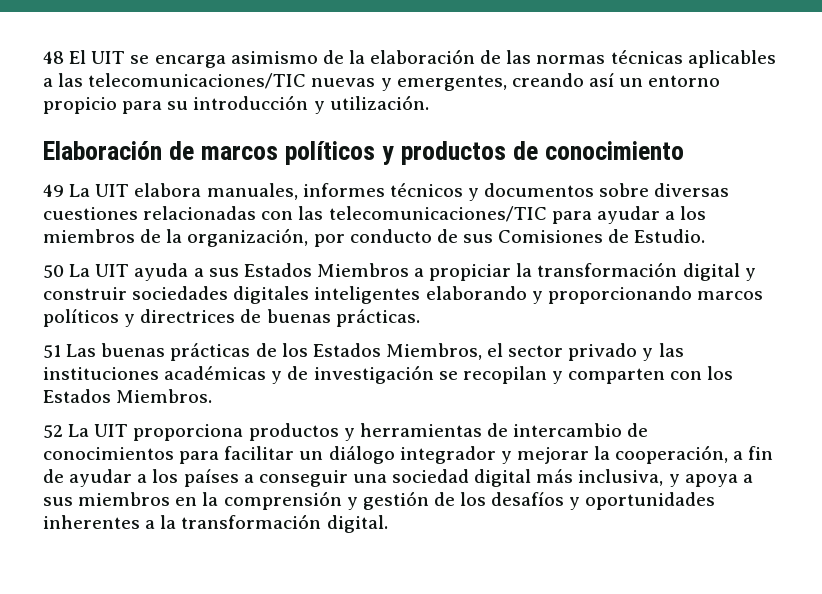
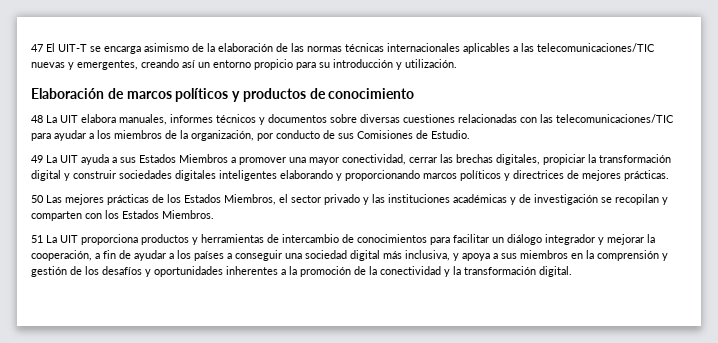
[43,50,126,64] 48 El UIT -> [31,43,87,52] 47 El UIT-T
(683, 57) none -> [387,43,460,52] internacionales
[43,184,64,197] 49 -> [31,115,43,123] 48
[43,265,64,278] 50 -> [31,155,43,163] 49
(425, 272) none -> [239,154,540,165] promover una mayor conectividad, cerrar las brechas digitales,
[266,309,331,323] buenas -> [582,170,621,181] mejores
[43,343,166,358] 51 Las buenas -> [31,194,104,205] 50 Las mejores
[43,425,63,438] 52 -> [31,235,43,243] 51
(177, 522) none -> [300,266,461,277] promoción de la conectividad y la

